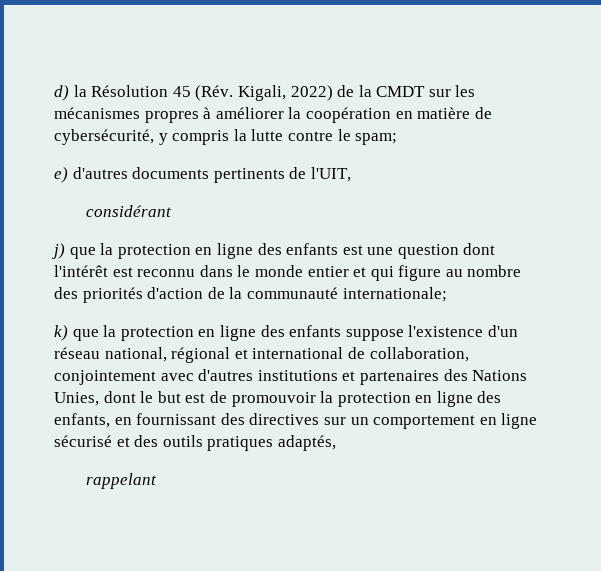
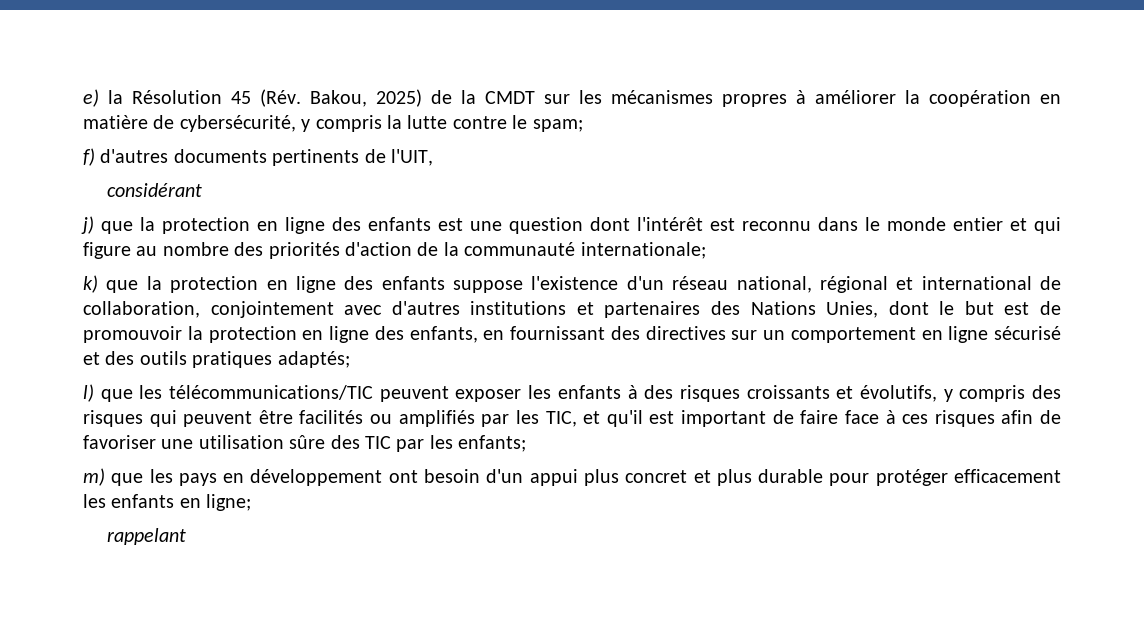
[54,85,69,101] d) -> [83,89,99,107] e)
[237,85,333,101] Kigali, 2022) -> [310,89,422,107] Bakou, 2025)
[54,167,68,183] e) -> [83,148,95,166] f)
[277,435,336,451] adaptés, -> [277,351,350,368] [83,384,1061,402] [83,410,1061,427] [83,435,527,452] [83,468,1061,486] [83,494,252,511] adaptés; // l) que les télécommunications/TIC peuvent exposer les enfants à des risques croissants et évolutifs, y compris des risques qui peuvent être facilités ou amplifiés par les TIC, et qu'il est important de faire face à ces risques afin de favoriser une utilisation sûre des TIC par les enfants; // m) que les pays en développement ont besoin d'un appui plus concret et plus durable pour protéger efficacement les enfants en ligne;

